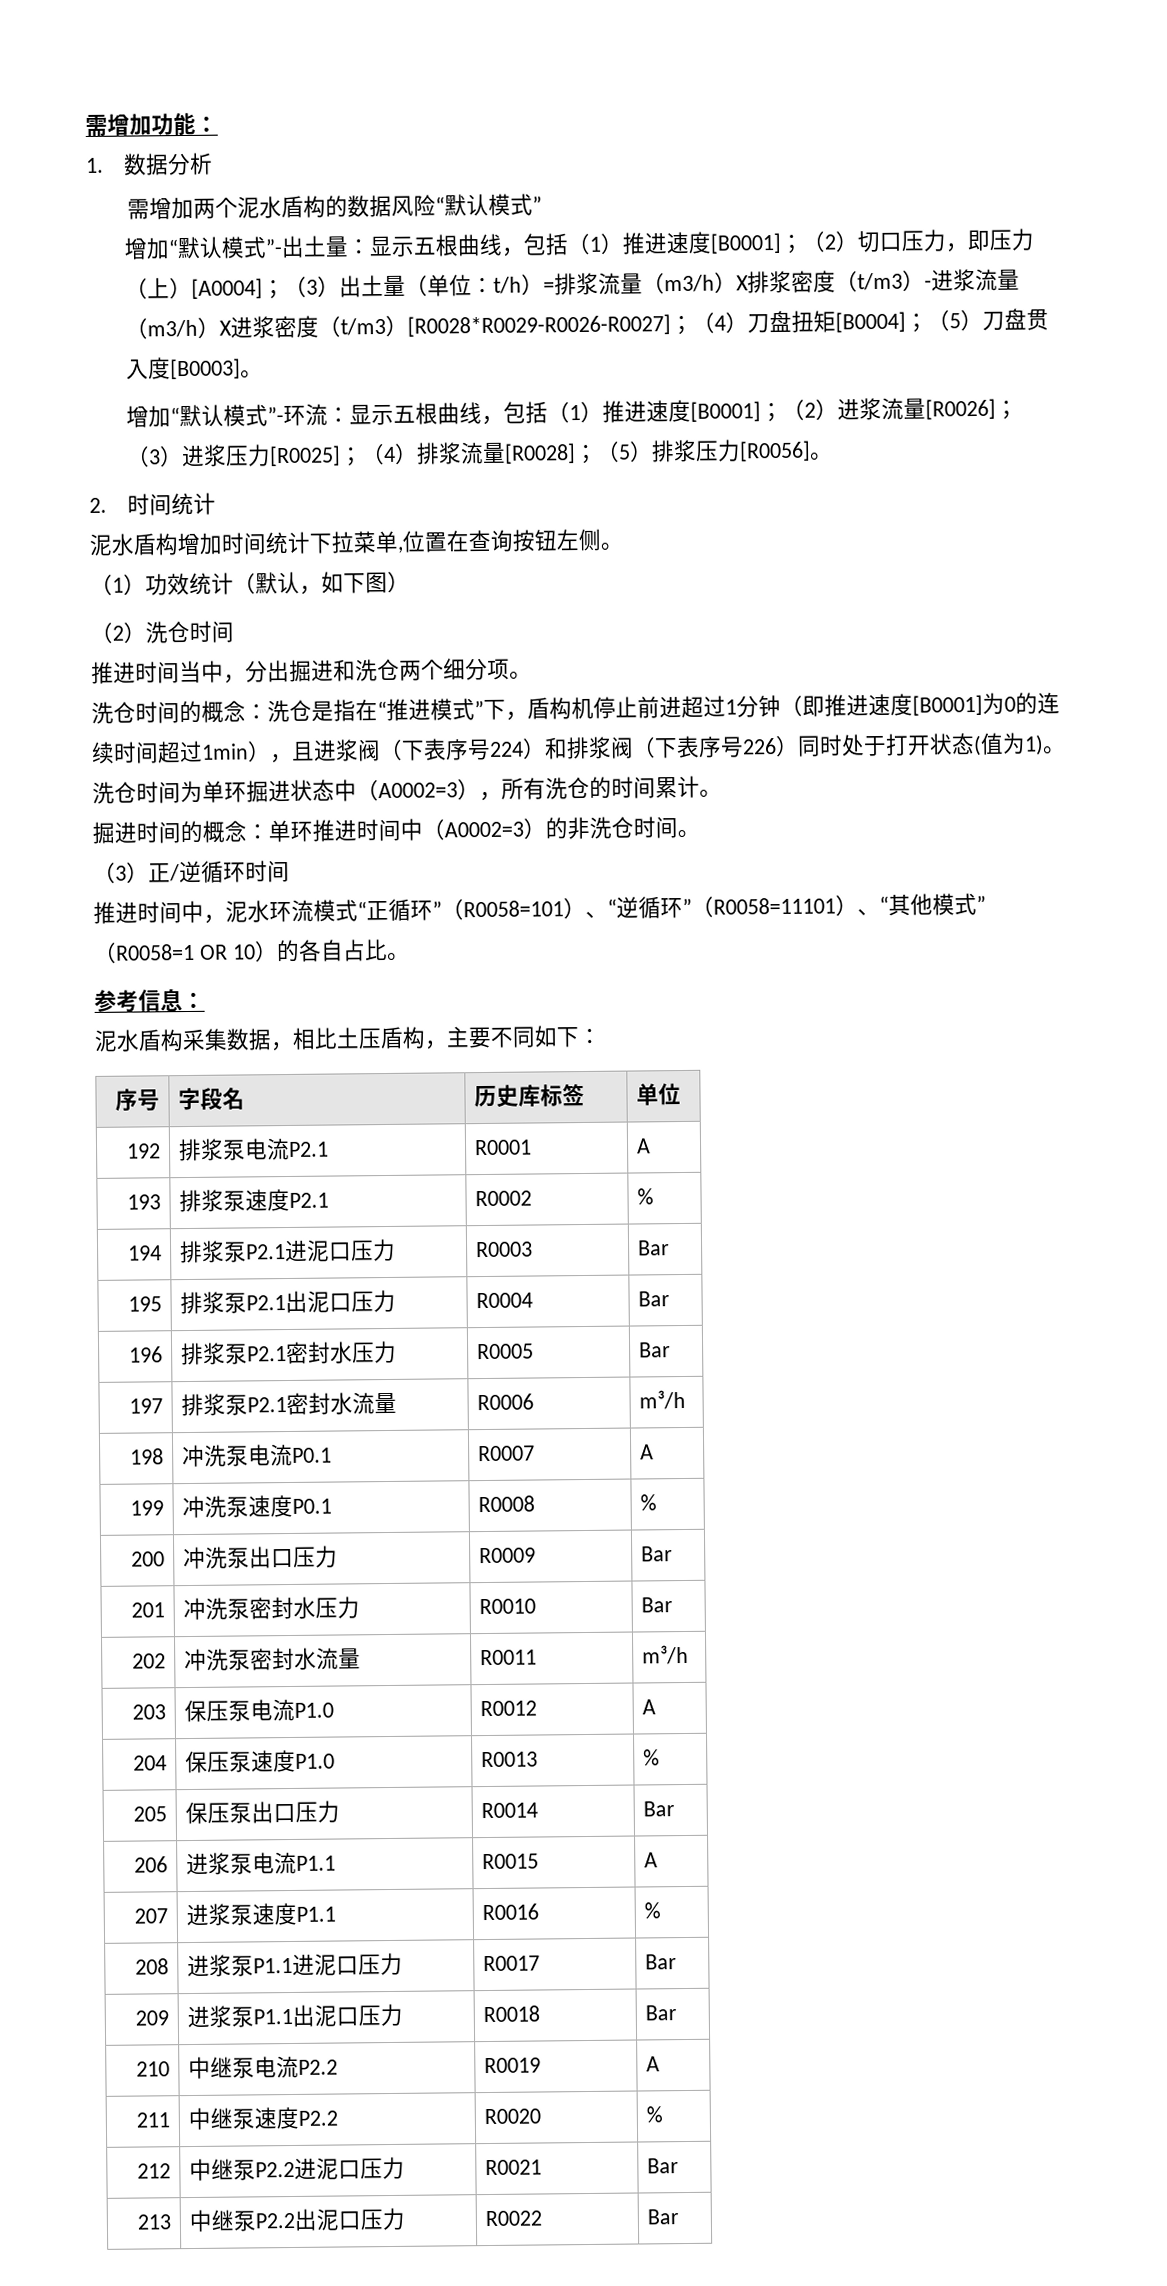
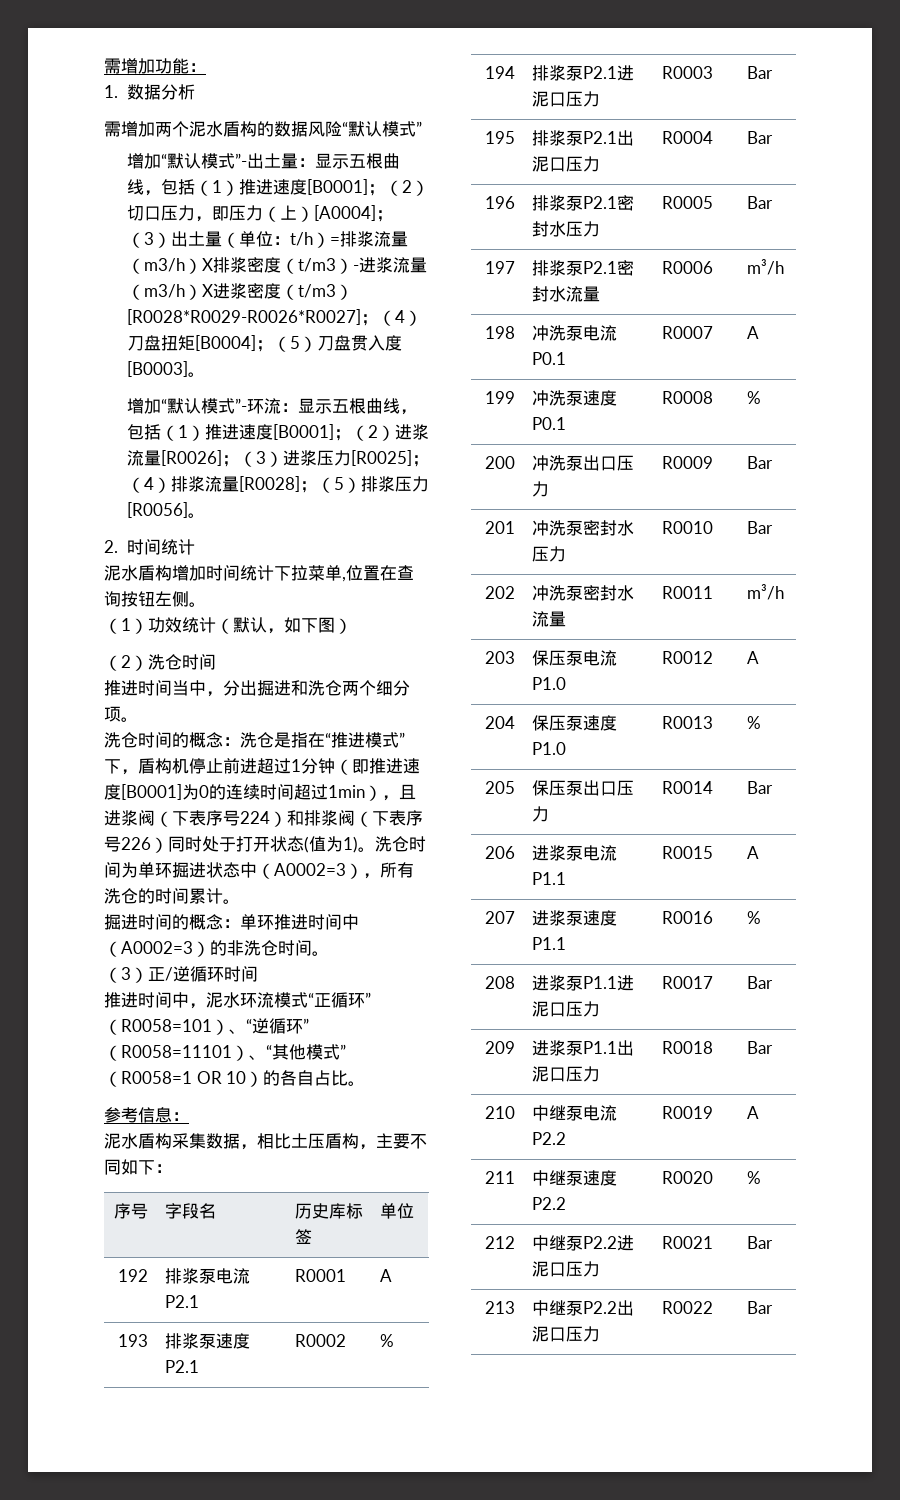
[406,314,671,337] [R0028*R0029-R0026-R0027] -> [126,309,361,325] [R0028*R0029-R0026*R0027]

